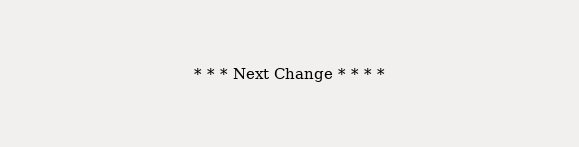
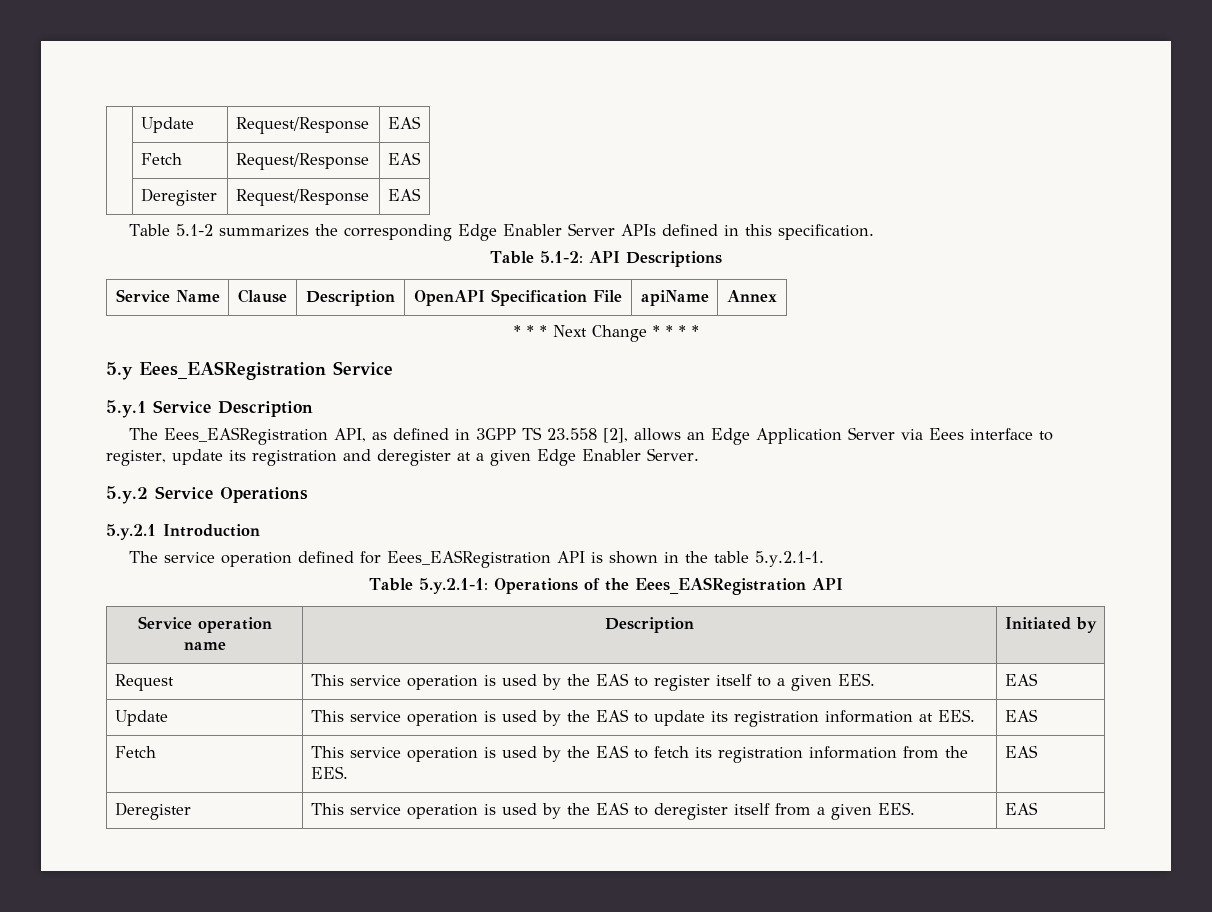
(194, 73) none -> [140,117,194,133] [235,117,369,134] [387,116,421,129] [140,153,182,165] [235,153,369,170] [387,152,421,165] [140,188,217,206] [235,189,369,206] [387,188,421,201] [129,223,875,241] [490,251,722,267] [115,289,220,302] [238,289,287,303] [306,290,395,306] [414,289,622,306] [640,290,709,306] [727,290,777,302] | Update | Request/Response | EAS // | Fetch | Request/Response | EAS // | Deregister | Request/Response | EAS // Table 5.1-2 summarizes the corresponding Edge Enabler Server APIs defined in this specification. // Table 5.1-2: API Descriptions // Service Name | Clause | Description | OpenAPI Specification File | apiName | Annex //
(385, 73) none -> [106,361,393,380] [106,400,313,418] [129,427,1054,445] [106,448,699,466] [106,486,308,504] [106,524,260,540] [129,550,825,568] [369,577,843,595] [137,616,272,633] [183,642,226,650] [605,617,694,633] [1005,617,1097,633] [114,674,174,691] [310,673,875,691] [1004,673,1038,686] [114,710,168,726] [310,709,975,727] [1004,709,1038,722] [114,746,156,758] [310,745,968,763] [310,766,348,779] [1004,745,1038,758] [114,802,191,820] [310,802,915,820] [1004,802,1038,815] // 5.y Eees_EASRegistration Service // 5.y.1 Service Description // The Eees_EASRegistration API, as defined in 3GPP TS 23.558 [2], allows an Edge Application Server via Eees interface to register, update its registration and deregister at a given Edge Enabler Server. // 5.y.2 Service Operations // 5.y.2.1 Introduction // The service operation defined for Eees_EASRegistration API is shown in the table 5.y.2.1-1. // Table 5.y.2.1-1: Operations of the Eees_EASRegistration API // Service operation name | Description | Initiated by // Request | This service operation is used by the EAS to register itself to a given EES. | EAS // Update | This service operation is used by the EAS to update its registration information at EES. | EAS // Fetch | This service operation is used by the EAS to fetch its registration information from the EES. | EAS // Deregister | This service operation is used by the EAS to deregister itself from a given EES. | EAS

